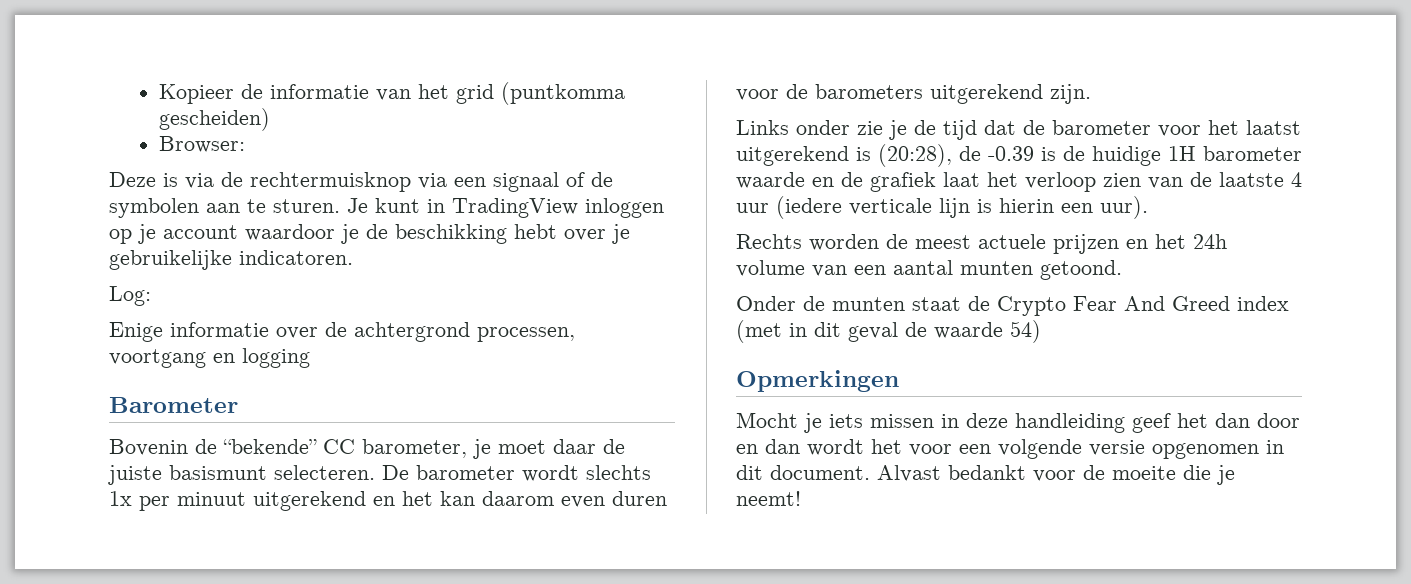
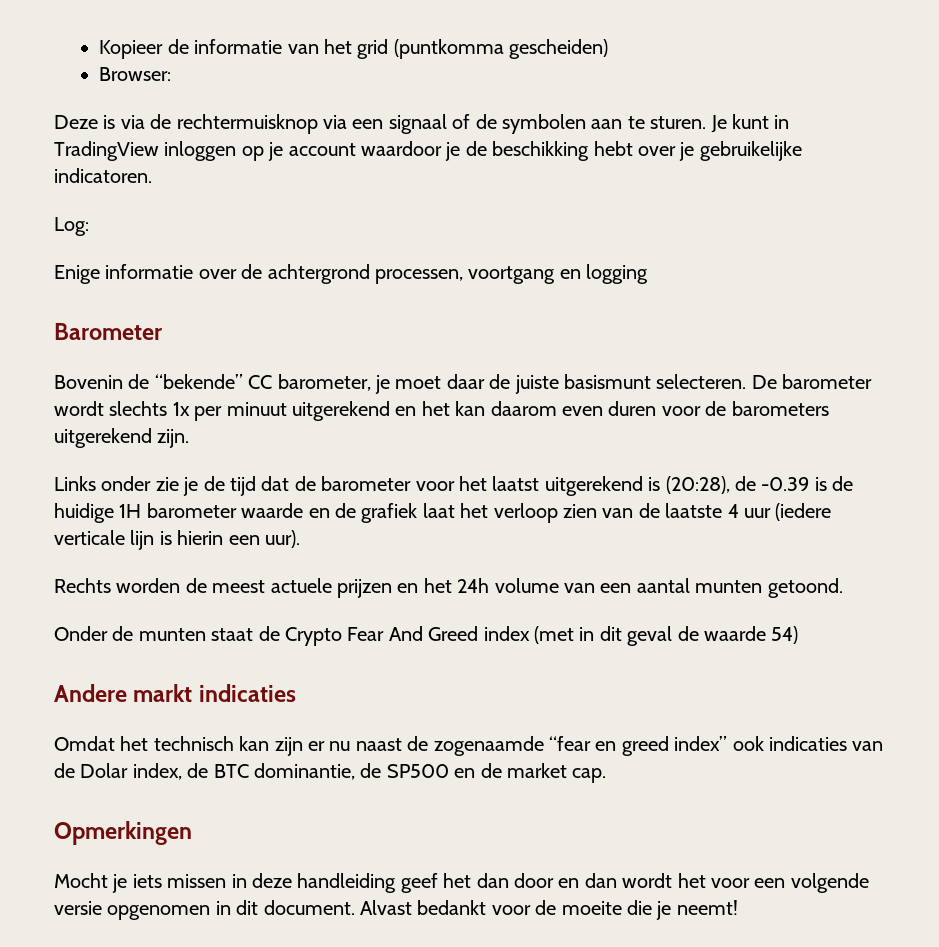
(1041, 331) none -> [54,684,296,702] [54,736,884,756] [54,763,607,783] // Andere markt indicaties // Omdat het technisch kan zijn er nu naast de zogenaamde “fear en greed index” ook indicaties van de Dolar index, de BTC dominantie, de SP500 en de market cap.

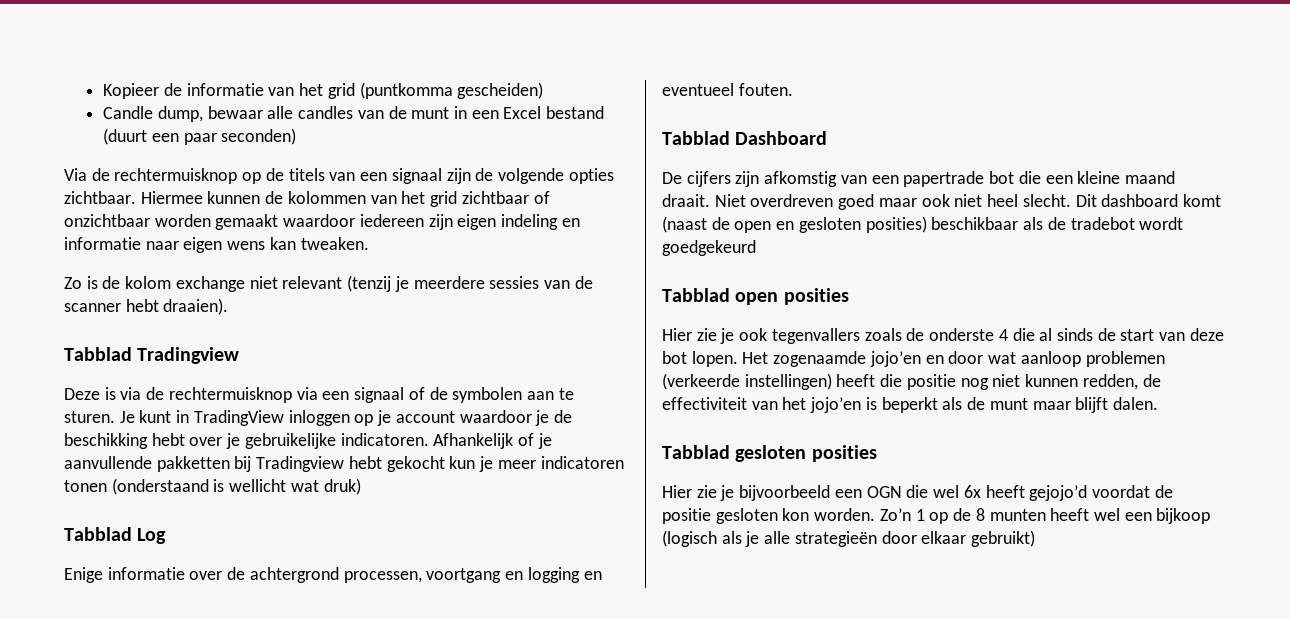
[98,67,171,81] Browser: -> [103,106,605,122] [103,128,297,145] [64,168,614,184] [64,191,550,207] [64,214,580,230] [64,237,369,253] [64,275,593,292] [64,298,229,315] [64,347,240,364] Candle dump, bewaar alle candles van de munt in een Excel bestand (duurt een paar seconden) // Via de rechtermuisknop op de titels van een signaal zijn de volgende opties zichtbaar. Hiermee kunnen de kolommen van het grid zichtbaar of onzichtbaar worden gemaakt waardoor iedereen zijn eigen indeling en informatie naar eigen wens kan tweaken. // Zo is de kolom exchange niet relevant (tenzij je meerdere sessies van de scanner hebt draaien). // Tabblad Tradingview
[54,217,89,236] // Log: -> [433,433,552,449] [64,456,624,472] [64,478,361,495] [64,527,167,544] Afhankelijk of je aanvullende pakketten bij Tradingview hebt gekocht kun je meer indicatoren tonen (onderstaand is wellicht wat druk) // Tabblad Log
[54,323,163,340] [54,374,873,394] [54,401,829,421] [54,428,190,448] [54,476,854,496] [54,503,832,523] [54,530,300,550] [54,578,843,598] [54,626,799,646] [54,684,296,702] [54,736,884,756] [54,763,607,783] [54,821,192,845] [54,873,869,893] [54,900,738,920] // Barometer // Bovenin de “bekende” CC barometer, je moet daar de juiste basismunt selecteren. De barometer wordt slechts 1x per minuut uitgerekend en het kan daarom even duren voor de barometers uitgerekend zijn. // Links onder zie je de tijd dat de barometer voor het laatst uitgerekend is (20:28), de -0.39 is de huidige 1H barometer waarde en de grafiek laat het verloop zien van de laatste 4 uur (iedere verticale lijn is hierin een uur). // Rechts worden de meest actuele prijzen en het 24h volume van een aantal munten getoond. // Onder de munten staat de Crypto Fear And Greed index (met in dit geval de waarde 54) // Andere markt indicaties // Omdat het technisch kan zijn er nu naast de zogenaamde “fear en greed index” ook indicaties van de Dolar index, de BTC dominantie, de SP500 en de market cap. // Opmerkingen // Mocht je iets missen in deze handleiding geef het dan door en dan wordt het voor een volgende versie opgenomen in dit document. Alvast bedankt voor de moeite die je neemt! -> [583,571,602,580] [662,83,793,96] [662,131,828,145] [662,171,1175,187] [662,194,1221,210] [662,216,1184,233] [662,240,756,256] [662,288,849,305] [662,328,1224,344] [662,351,1165,367] [662,373,1161,390] [662,397,1158,413] [662,445,877,462] [662,485,1173,501] [662,508,1211,524] [662,530,1036,547] en eventueel fouten. // Tabblad Dashboard // De cijfers zijn afkomstig van een papertrade bot die een kleine maand draait. Niet overdreven goed maar ook niet heel slecht. Dit dashboard komt (naast de open en gesloten posities) beschikbaar als de tradebot wordt goedgekeurd // Tabblad open posities // Hier zie je ook tegenvallers zoals de onderste 4 die al sinds de start van deze bot lopen. Het zogenaamde jojo’en en door wat aanloop problemen (verkeerde instellingen) heeft die positie nog niet kunnen redden, de effectiviteit van het jojo’en is beperkt als de munt maar blijft dalen. // Tabblad gesloten posities // Hier zie je bijvoorbeeld een OGN die wel 6x heeft gejojo’d voordat de positie gesloten kon worden. Zo’n 1 op de 8 munten heeft wel een bijkoop (logisch als je alle strategieën door elkaar gebruikt)

